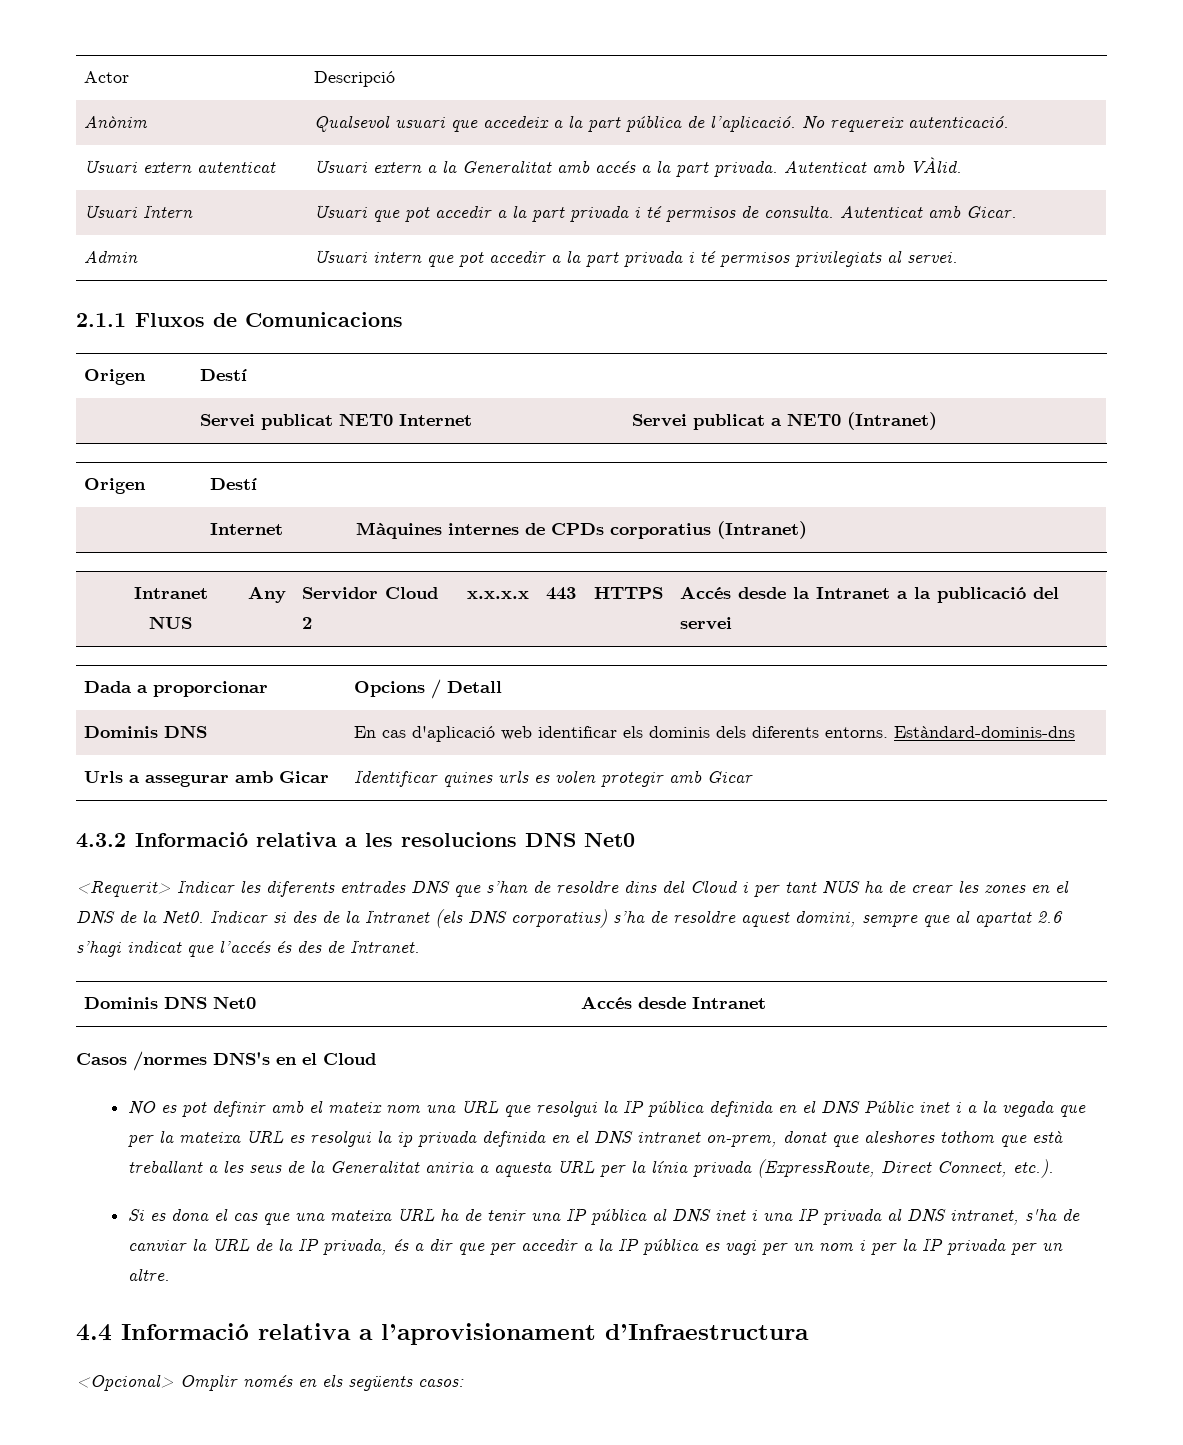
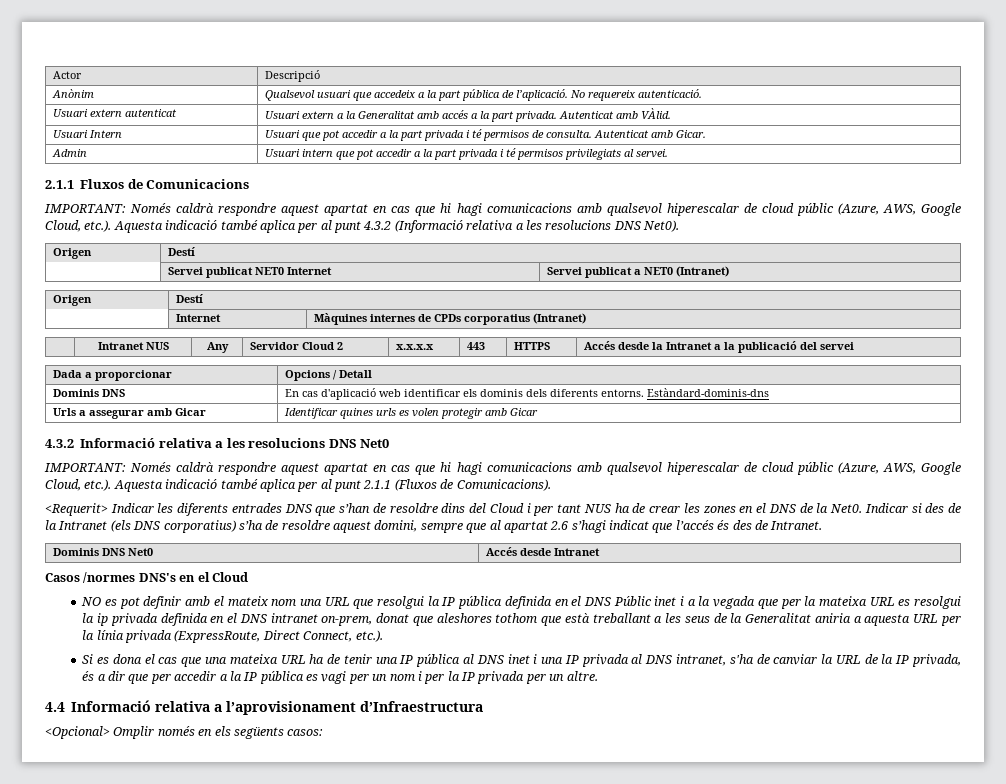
(403, 319) none -> [44,203,961,216] [45,220,679,233] // IMPORTANT: Només caldrà respondre aquest apartat en cas que hi hagi comunicacions amb qualsevol hiperescalar de cloud públic (Azure, AWS, Google Cloud, etc.). Aquesta indicació també aplica per al punt 4.3.2 (Informació relativa a les resolucions DNS Net0).
(635, 839) none -> [44,462,961,475] [45,479,551,492] // IMPORTANT: Només caldrà respondre aquest apartat en cas que hi hagi comunicacions amb qualsevol hiperescalar de cloud públic (Azure, AWS, Google Cloud, etc.). Aquesta indicació també aplica per al punt 2.1.1 (Fluxos de Comunicacions).

